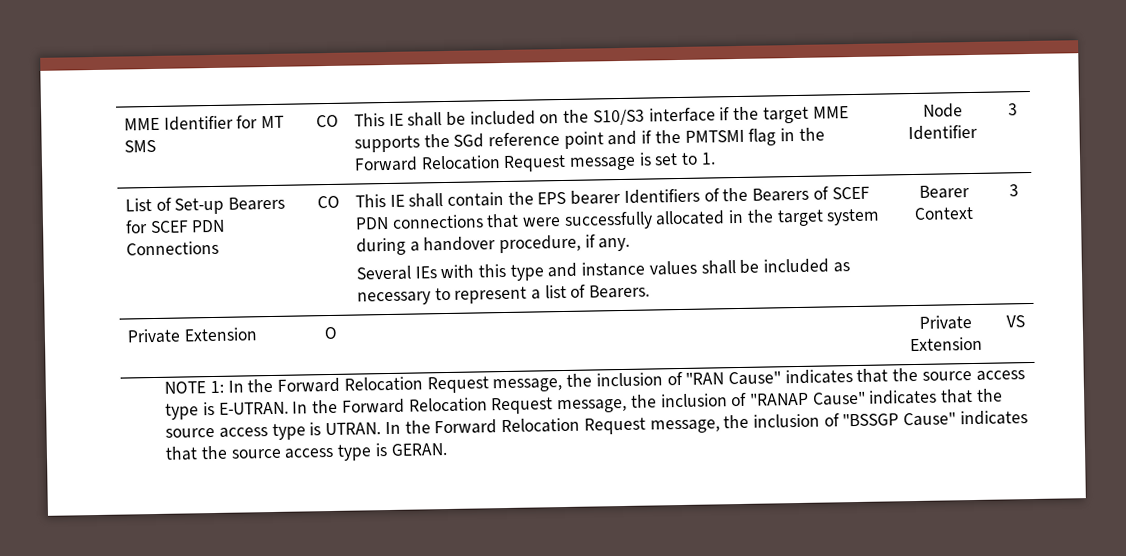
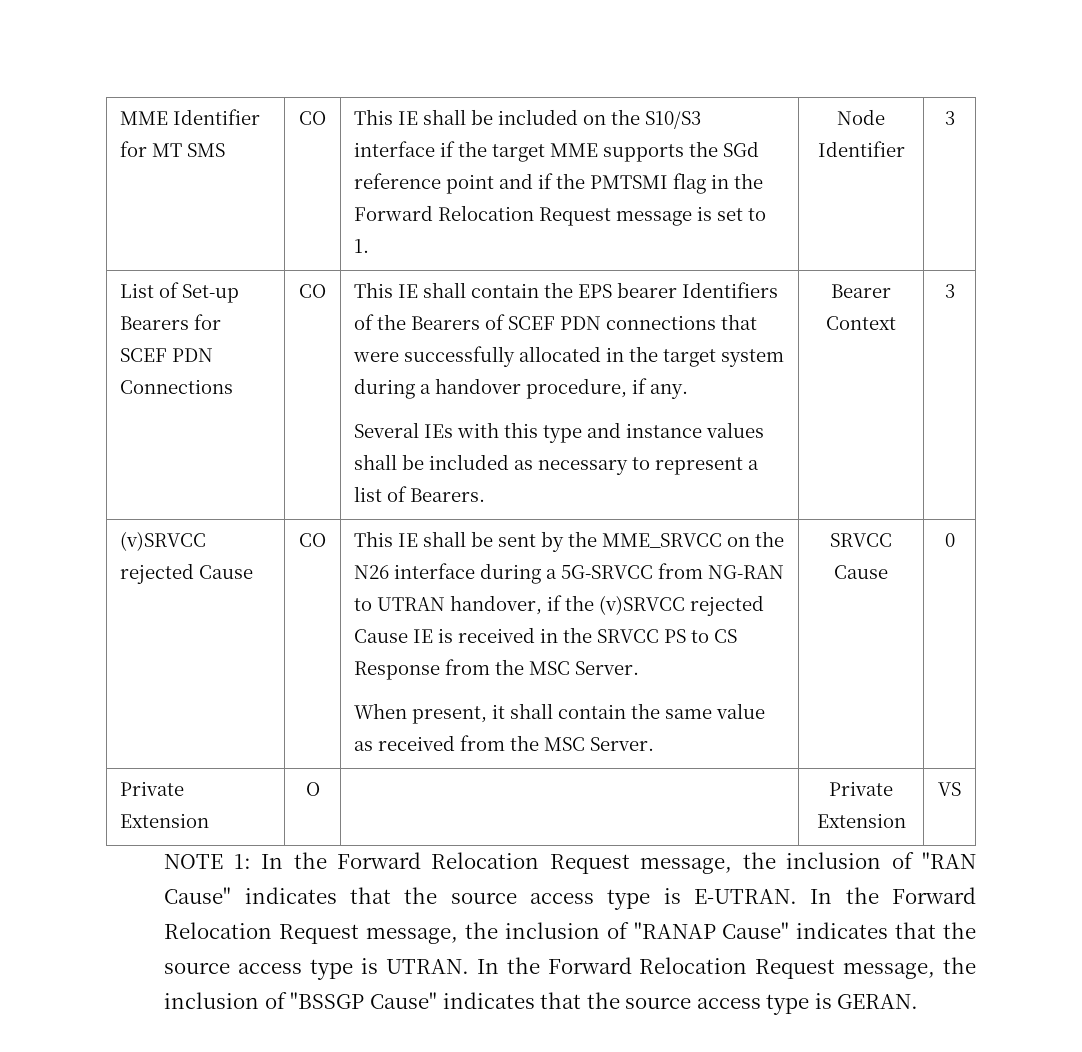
(1019, 190) none -> [119,531,206,551] [119,563,253,584] [299,533,326,547] [353,531,784,552] [353,563,784,584] [353,595,764,616] [353,627,737,643] [353,659,639,680] [353,703,765,724] [353,735,654,751] [830,533,892,547] [834,565,888,579] [944,533,955,547] // (v)SRVCC rejected Cause | CO | This IE shall be sent by the MME_SRVCC on the N26 interface during a 5G-SRVCC from NG-RAN to UTRAN handover, if the (v)SRVCC rejected Cause IE is received in the SRVCC PS to CS Response from the MSC Server. // When present, it shall contain the same value as received from the MSC Server. | SRVCC Cause | 0

